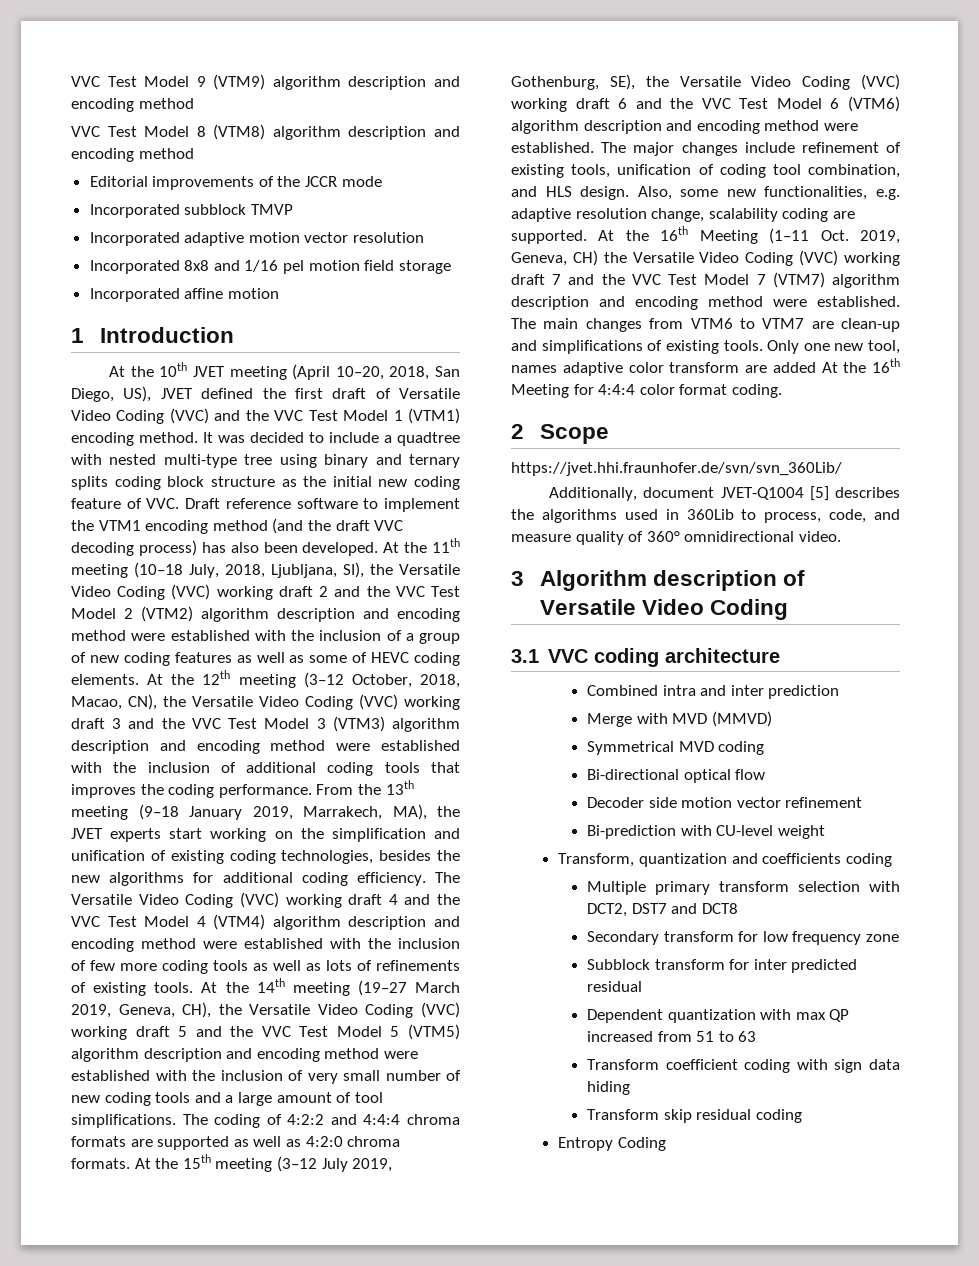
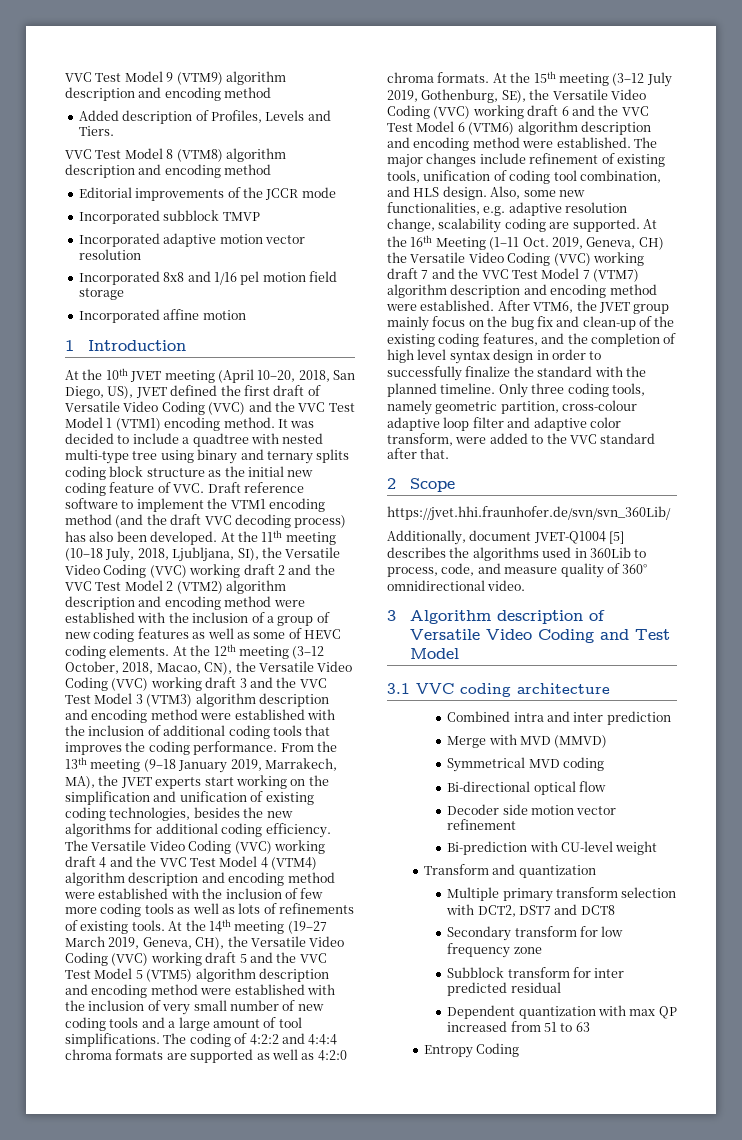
(194, 103) none -> [78,110,331,124] [78,126,114,136] // Added description of Profiles, Levels and Tiers.
[511,318,900,332] [511,340,900,354] [511,358,900,376] [511,384,782,398] The main changes from VTM6 to VTM7 are clean-up and simplifications of existing tools. Only one new tool, names adaptive color transform are added At the 16th Meeting for 4:4:4 color format coding. -> [497,300,670,314] [387,316,675,331] [387,333,677,347] [387,349,602,364] [387,366,646,381] [387,383,645,398] [387,400,638,415] [387,417,621,431] [387,433,656,446] [387,448,450,459] After VTM6, the JVET group mainly focus on the bug fix and clean-up of the existing coding features, and the completion of high level syntax design in order to successfully finalize the standard with the planned timeline. Only three coding tools, namely geometric partition, cross-colour adaptive loop filter and adaptive color transform, were added to the VVC standard after that.
(788, 609) none -> [600,629,671,640] [410,648,460,659] and Test Model
[558,853,892,867] Transform, quantization and coefficients coding -> [423,864,596,878] Transform and quantization
[587,1059,900,1073] [587,1081,631,1095] [587,1109,802,1123] // Transform coefficient coding with sign data hiding // Transform skip residual coding -> (590, 1027) none

